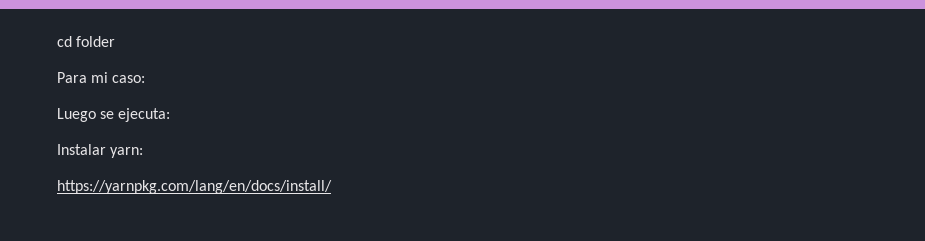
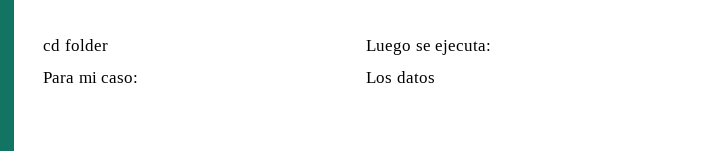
[57,144,144,158] [57,180,332,194] Instalar yarn: // https://yarnpkg.com/lang/en/docs/install/ -> [366,71,435,83] Los datos

